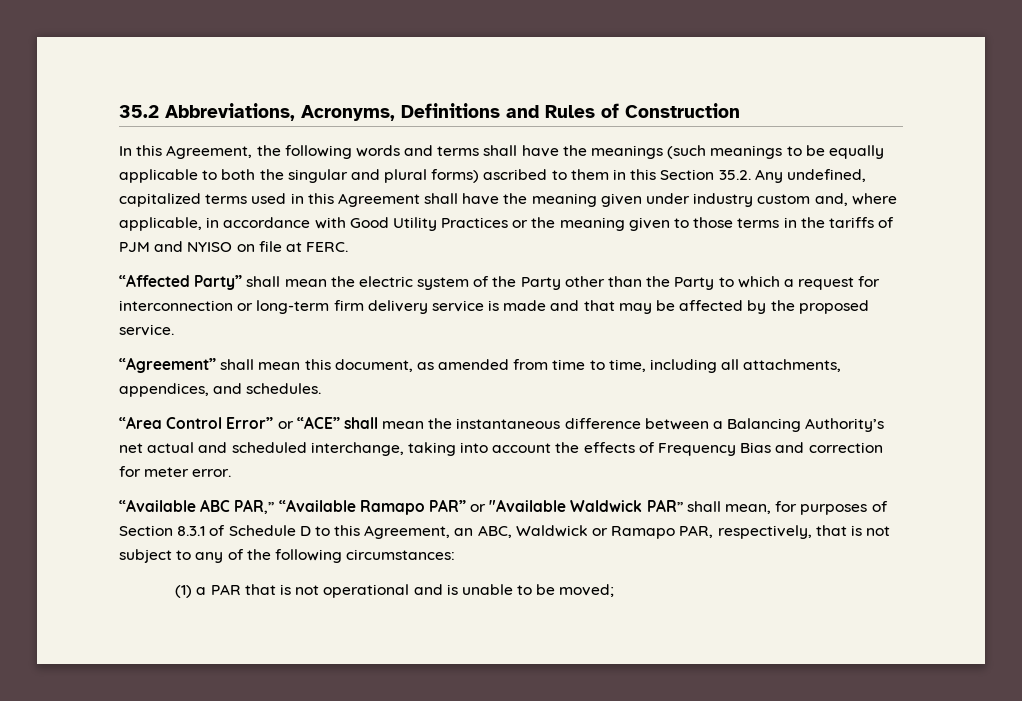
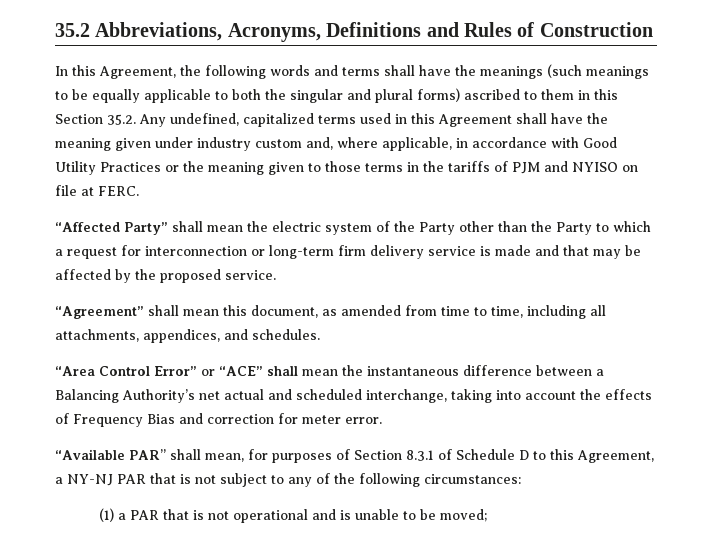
[200,499,643,515] ABC PAR,” “Available Ramapo PAR” or "Available Waldwick -> (125, 454) none
[454,525,812,539] an ABC, Waldwick or Ramapo PAR, respectively, -> [55,474,146,486] a NY-NJ PAR

